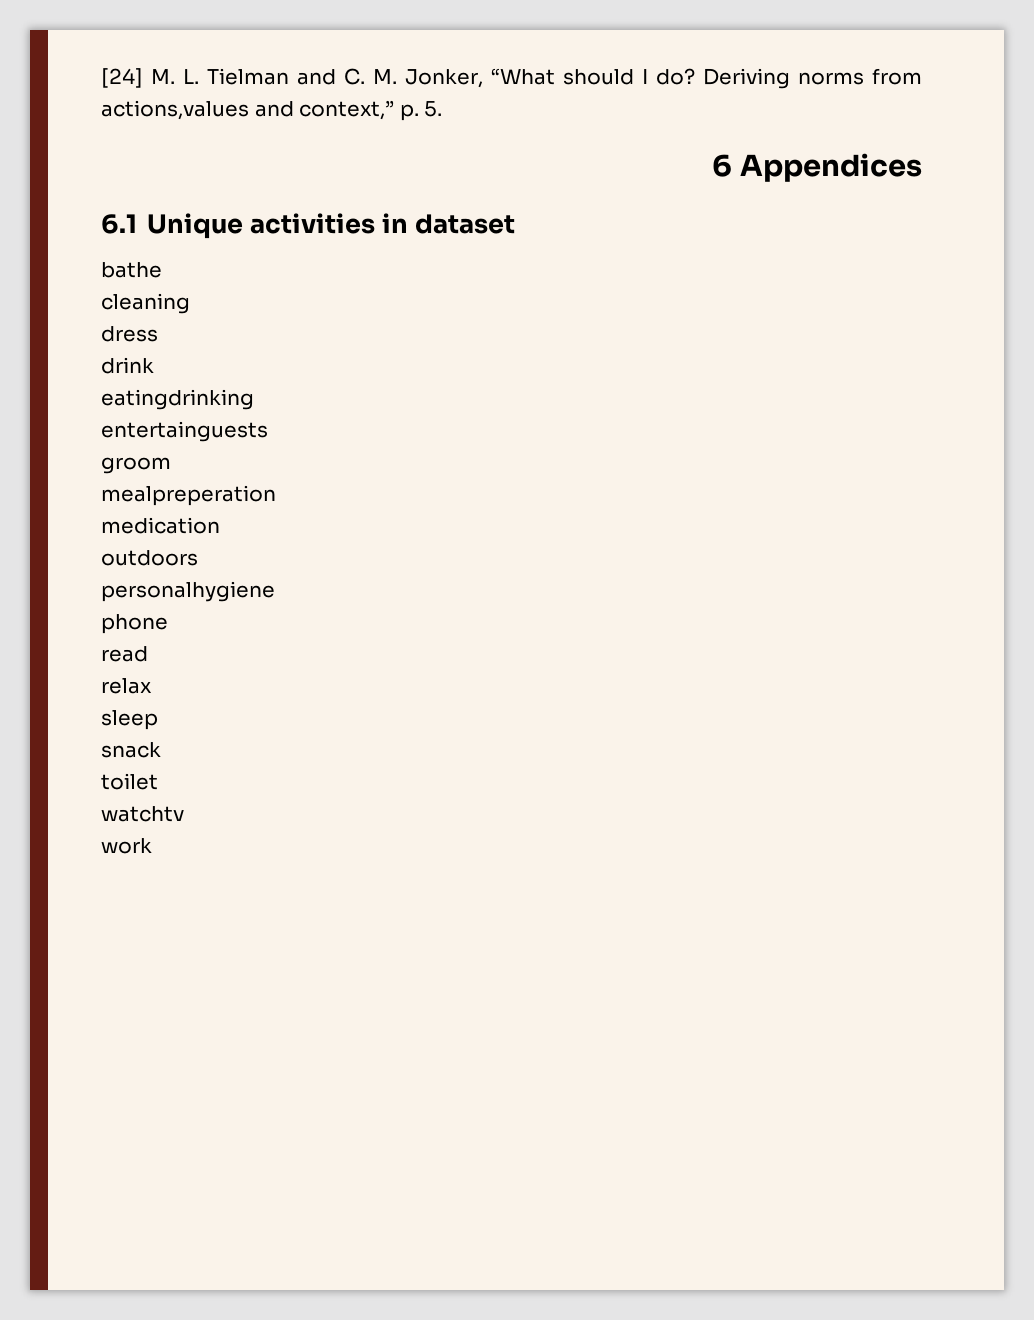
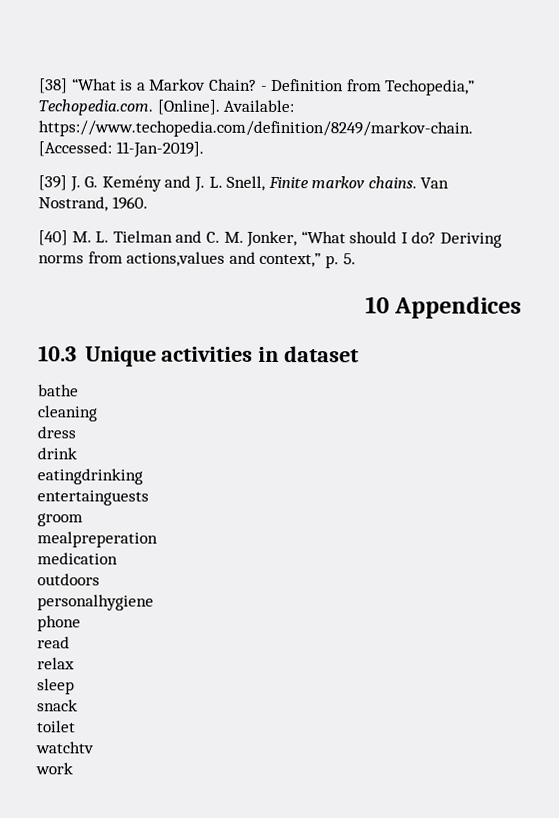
[101,68,143,88] [24] -> [38,78,476,96] [38,99,295,116] [38,120,473,138] [38,141,204,158] [38,175,450,192] [38,196,148,212] [38,230,68,246] [38] “What is a Markov Chain? - Definition from Techopedia,” Techopedia.com. [Online]. Available: https://www.techopedia.com/definition/8249/markov-chain. [Accessed: 11-Jan-2019]. // [39] J. G. Kemény and J. L. Snell, Finite markov chains. Van Nostrand, 1960. // [40]
[712,154,733,177] 6 -> [364,296,390,314] 10
[101,214,137,234] 6.1 -> [38,345,77,362] 10.3

